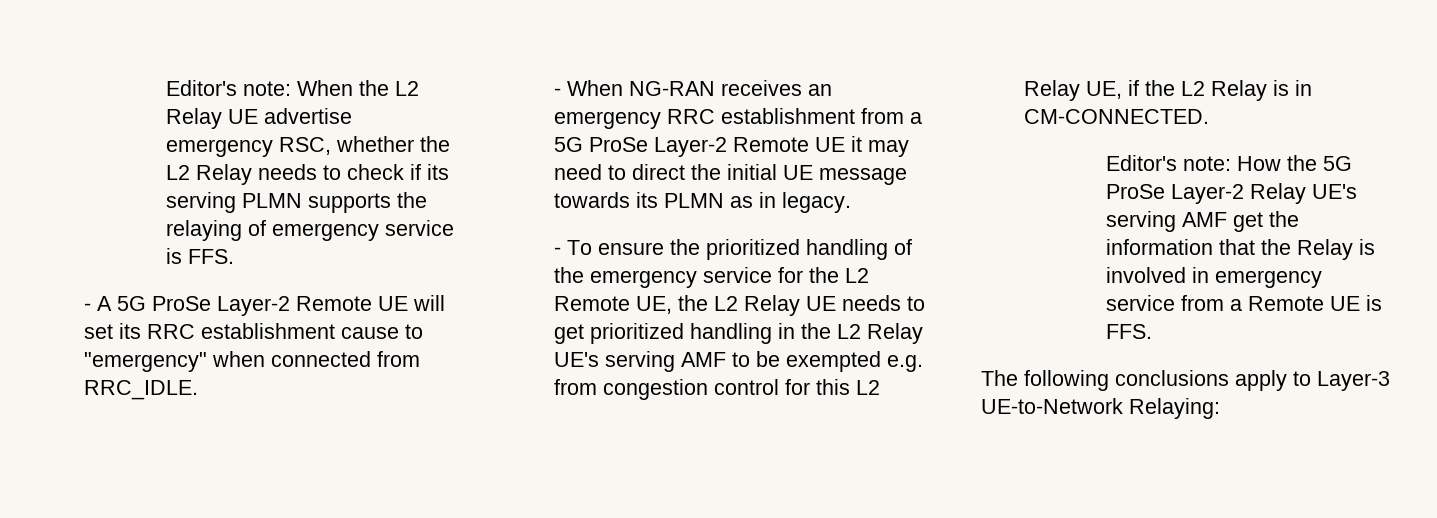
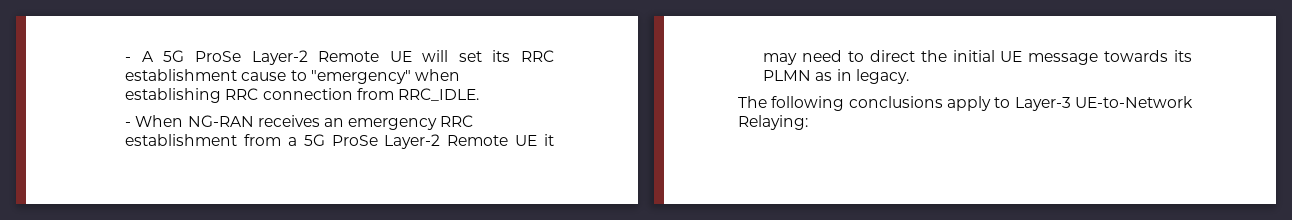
[165,80,419,96] [165,108,352,129] [165,136,450,157] [165,164,449,185] [165,192,427,213] [165,220,454,241] [165,248,234,264] Editor's note: When the L2 Relay UE advertise emergency RSC, whether the L2 Relay needs to check if its serving PLMN supports the relaying of emergency service is FFS. // -> (125, 59) none
[270,351,371,367] connected -> [125,88,353,103] establishing RRC connection
[553,239,912,260] [553,267,869,288] [553,295,925,316] [553,323,923,344] [553,351,923,372] [553,379,880,400] [1023,80,1312,101] [1023,109,1209,124] [1105,155,1352,171] [1105,183,1357,204] [1105,211,1299,232] [1105,239,1375,260] [1105,267,1322,288] [1105,295,1382,311] [1105,324,1152,339] // - To ensure the prioritized handling of the emergency service for the L2 Remote UE, the L2 Relay UE needs to get prioritized handling in the L2 Relay UE's serving AMF to be exempted e.g. from congestion control for this L2 Relay UE, if the L2 Relay is in CM-CONNECTED. // Editor's note: How the 5G ProSe Layer-2 Relay UE's serving AMF get the information that the Relay is involved in emergency service from a Remote UE is FFS. -> (909, 76) none

